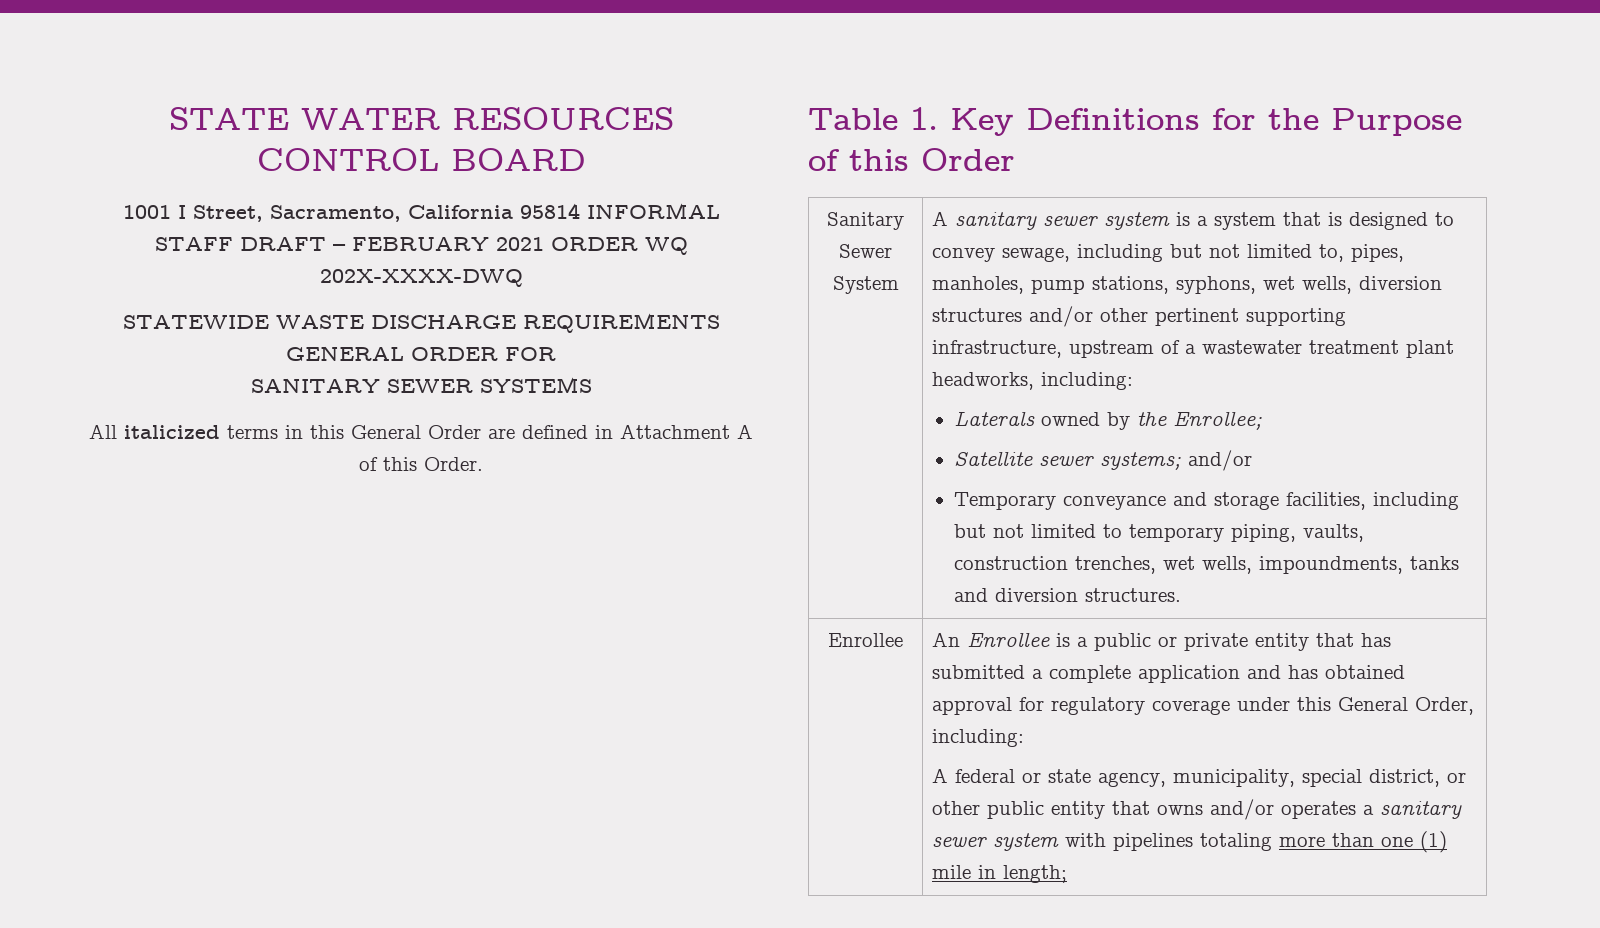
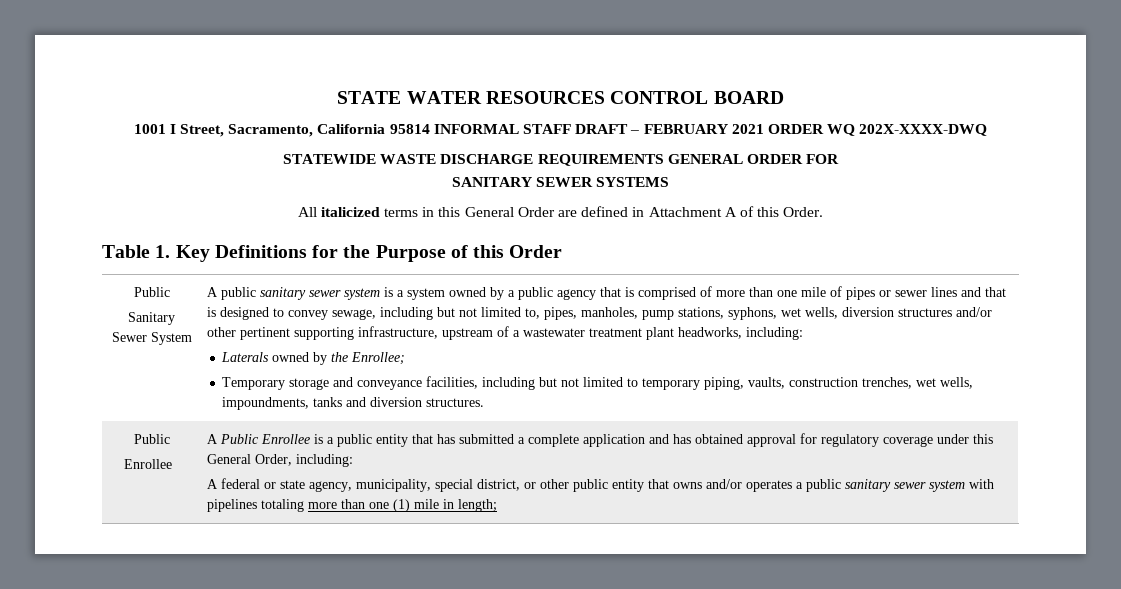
(1015, 159) none -> [133,287,170,297] Public //
(948, 218) none -> [220,287,256,300] public
(1276, 221) none -> [448,286,981,300] owned by a public agency that is comprised of more than one mile of pipes or sewer lines and
[954,450,1253,471] [954,492,1280,510] Satellite sewer systems; and/or // Temporary conveyance and storage -> [222,377,423,390] Temporary storage and conveyance
(1182, 595) none -> [133,434,170,444] Public //
[931,632,960,647] An -> [206,434,259,444] A Public
[1157,633,1248,651] or private -> (372, 440) none
(1374, 810) none -> [805,479,841,492] public

